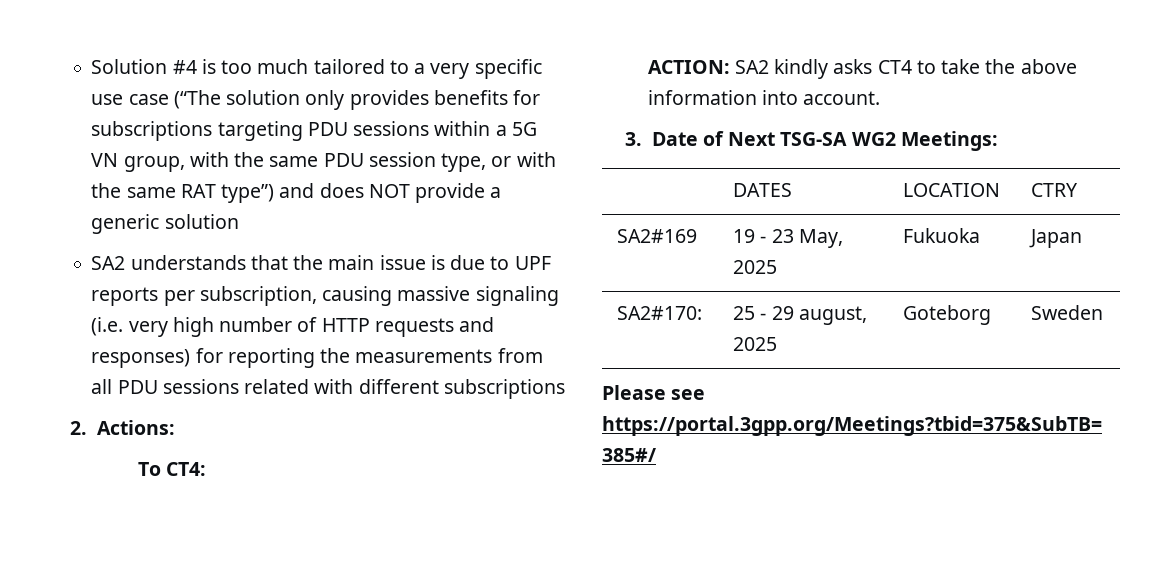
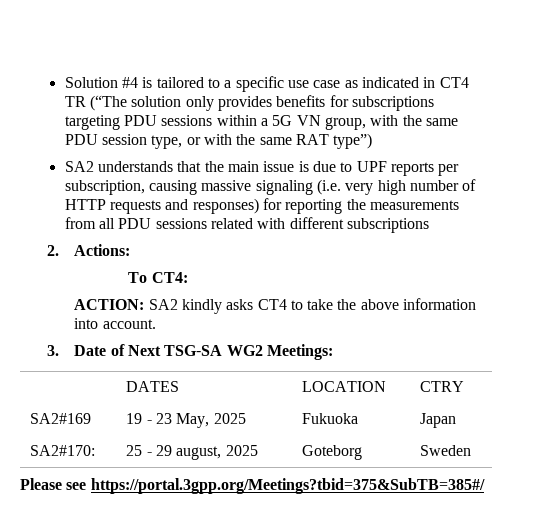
[221,59,309,74] too much -> (153, 82) none
[430,63,470,79] very -> (232, 84) none
(169, 99) none -> [344,77,469,88] [64,96,86,107] as indicated in CT4 TR
[279,183,502,203] [91,214,239,234] and does NOT provide a generic solution -> (373, 141) none

